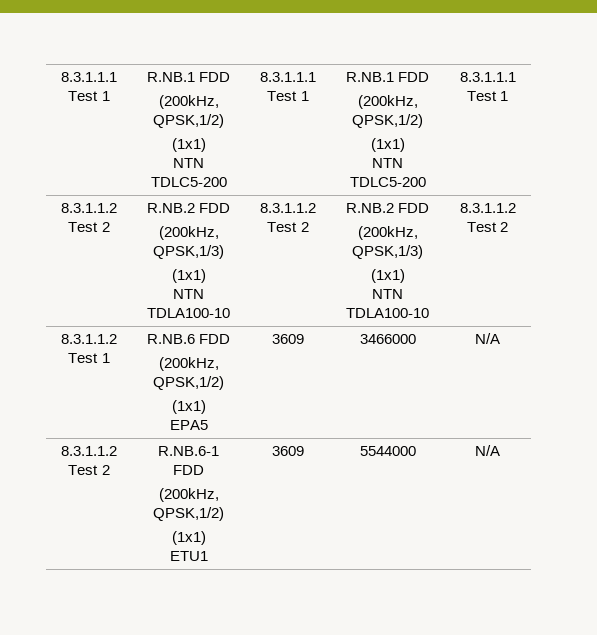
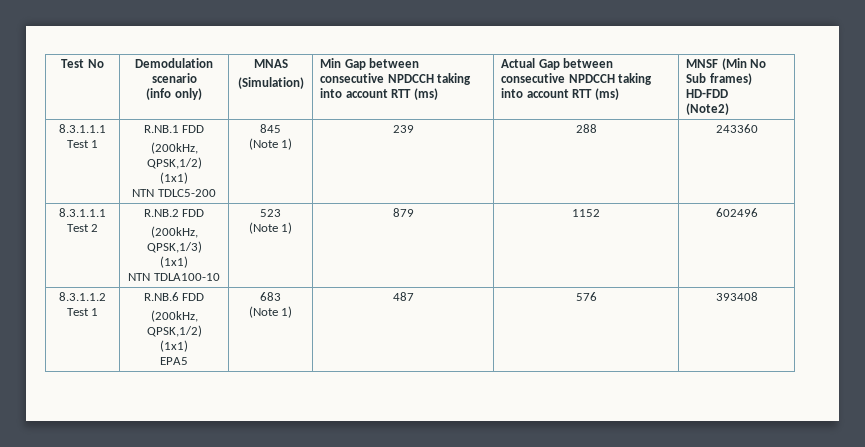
(61, 77) none -> [61,59,104,68] [135,58,213,68] [151,73,197,83] [146,88,202,100] [253,59,288,68] [237,77,304,89] [320,58,420,70] [320,73,472,85] [320,88,438,100] [501,58,614,70] [501,73,653,85] [501,88,619,100] [686,58,767,70] [686,73,752,85] [686,89,729,98] [686,103,730,115] Test No | Demodulation scenario // (info only) | MNAS // (Simulation) | Min Gap between consecutive NPDCCH taking into account RTT (ms) | Actual Gap between consecutive NPDCCH taking into account RTT (ms) | MNSF (Min No Sub frames) HD-FDD // (Note2) //
[260,72,316,82] [267,91,309,101] [345,72,430,82] [357,95,418,109] [352,114,423,128] [370,138,405,152] [372,158,403,168] [349,177,426,187] [459,72,516,82] [466,91,509,101] [61,203,117,213] [68,222,110,232] [146,203,231,213] [158,226,219,240] [153,245,224,259] [171,269,206,283] [173,289,204,299] [147,308,230,318] [260,203,316,213] [267,222,309,232] [345,203,430,213] [357,226,418,240] [352,245,423,259] [370,269,405,283] [372,289,403,299] [346,308,429,318] [459,203,516,213] [466,222,509,232] 8.3.1.1.1 Test 1 | R.NB.1 FDD // (200kHz, QPSK,1/2) // (1x1) // NTN TDLC5-200 | 8.3.1.1.1 Test 1 // 8.3.1.1.2 Test 2 | R.NB.2 FDD // (200kHz, QPSK,1/3) // (1x1) // NTN TDLA100-10 | 8.3.1.1.2 Test 2 | R.NB.2 FDD // (200kHz, QPSK,1/3) // (1x1) // NTN TDLA100-10 | 8.3.1.1.2 Test 2 -> [260,124,281,133] [248,138,293,150] [392,125,414,133] [575,124,597,133] [715,124,758,133] [59,208,106,217] [66,224,99,232] [143,209,205,217] [150,226,198,238] [146,241,202,253] [160,256,188,268] [128,273,220,281] [260,209,281,217] [248,222,293,234] [392,208,414,217] [572,209,600,217] [715,208,758,217] 845 // (Note 1) | 239 | 288 | 243360 // 8.3.1.1.1 Test 2 | R.NB.2 FDD // (200kHz, QPSK,1/3) // (1x1) // NTN TDLA100-10 | 523 // (Note 1) | 879 | 1152 | 602496
[272,334,304,344] [359,334,416,344] [475,333,500,344] [61,446,117,456] [68,465,110,475] [158,446,219,456] [173,465,204,475] [158,488,219,502] [153,507,224,521] [171,531,206,545] [169,551,208,561] [272,446,304,456] [359,446,416,456] [475,445,500,456] 3609 | 3466000 | N/A // 8.3.1.1.2 Test 2 | R.NB.6-1 FDD // (200kHz, QPSK,1/2) // (1x1) // ETU1 | 3609 | 5544000 | N/A -> [260,292,281,301] [248,306,293,318] [392,292,414,301] [575,292,597,301] [715,292,758,301] 683 // (Note 1) | 487 | 576 | 393408

